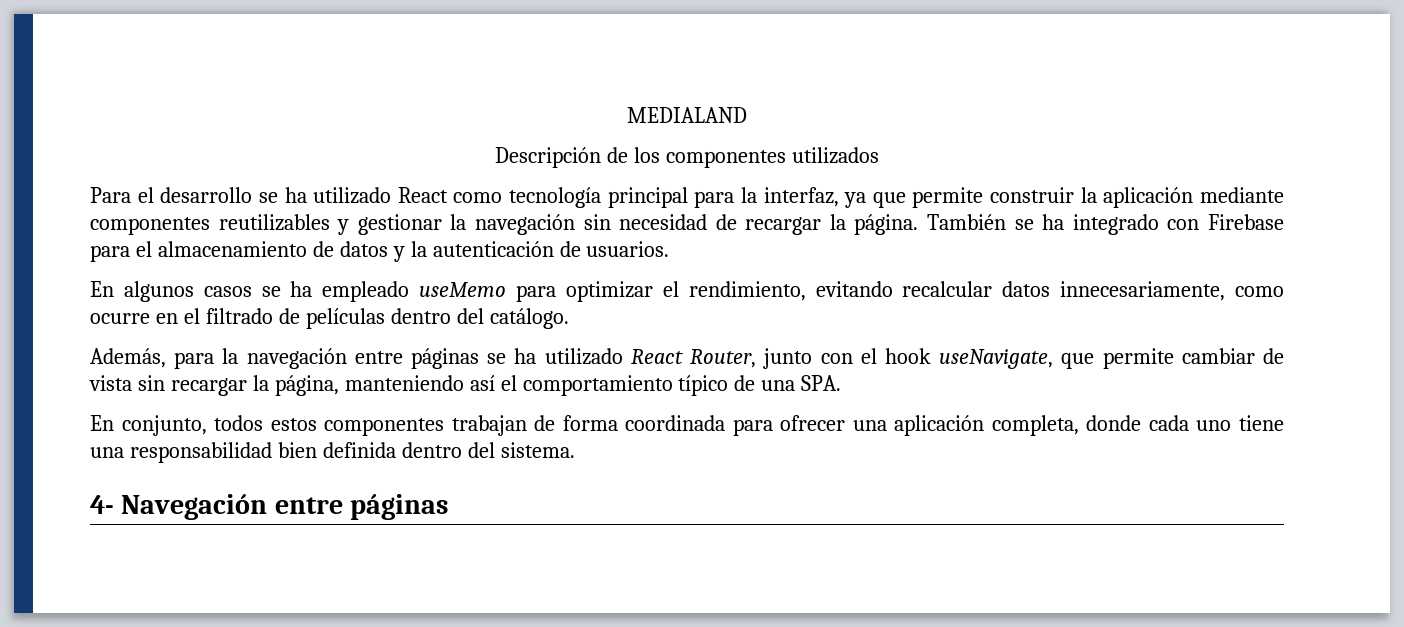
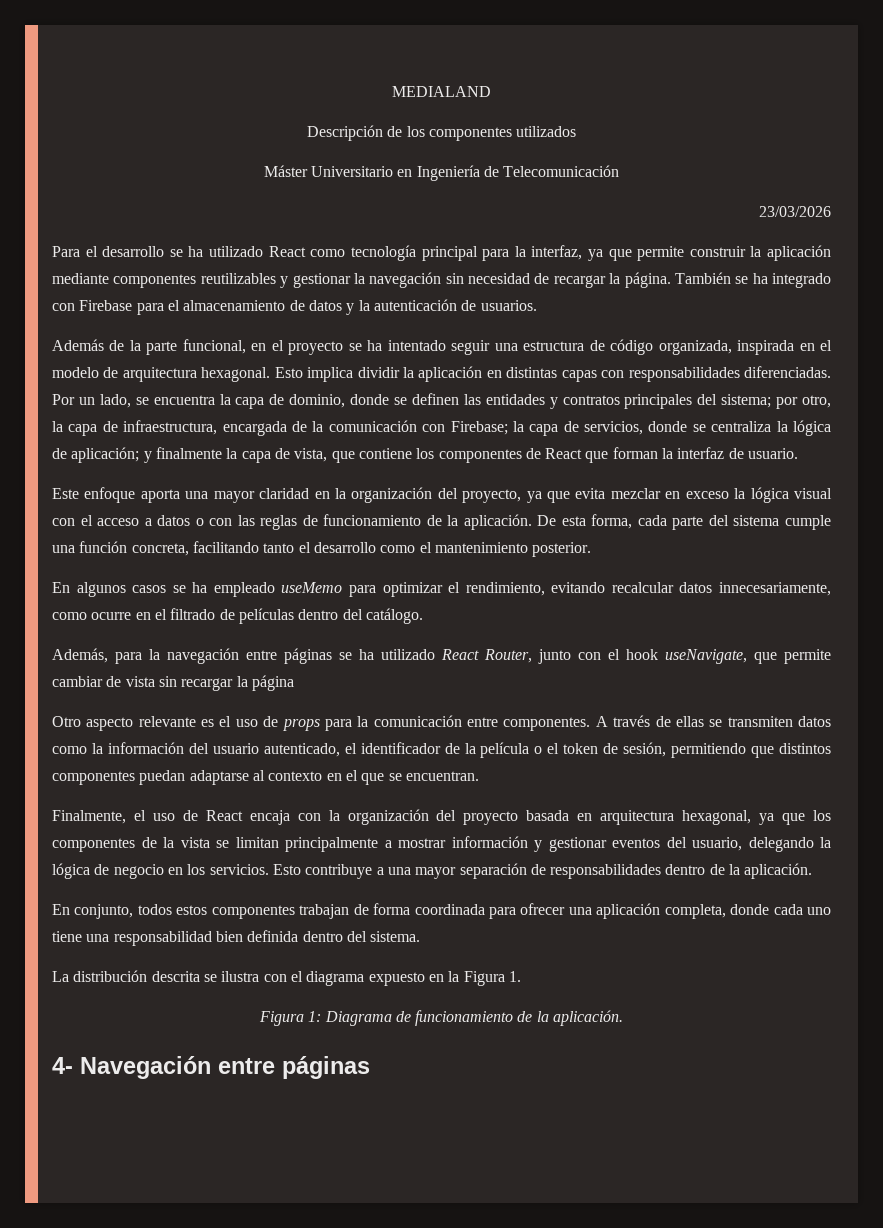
(879, 155) none -> [263,165,620,181] [759,206,831,217] // Máster Universitario en Ingeniería de Telecomunicación // 23/03/2026
(670, 249) none -> [52,339,833,355] [52,366,832,382] [52,393,831,409] [52,420,832,436] [52,447,799,463] [52,487,833,503] [52,514,831,530] [52,541,592,557] // Además de la parte funcional, en el proyecto se ha intentado seguir una estructura de código organizada, inspirada en el modelo de arquitectura hexagonal. Esto implica dividir la aplicación en distintas capas con responsabilidades diferenciadas. Por un lado, se encuentra la capa de dominio, donde se definen las entidades y contratos principales del sistema; por otro, la capa de infraestructura, encargada de la comunicación con Firebase; la capa de servicios, donde se centraliza la lógica de aplicación; y finalmente la capa de vista, que contiene los componentes de React que forman la interfaz de usuario. // Este enfoque aporta una mayor claridad en la organización del proyecto, ya que evita mezclar en exceso la lógica visual con el acceso a datos o con las reglas de funcionamiento de la aplicación. De esta forma, cada parte del sistema cumple una función concreta, facilitando tanto el desarrollo como el mantenimiento posterior.
[274,375,842,396] página, manteniendo así el comportamiento típico de una SPA. -> [251,675,294,691] [52,715,831,731] [52,742,832,758] [52,770,479,785] [52,809,832,825] [52,836,831,852] [52,863,813,879] página // Otro aspecto relevante es el uso de props para la comunicación entre componentes. A través de ellas se transmiten datos como la información del usuario autenticado, el identificador de la película o el token de sesión, permitiendo que distintos componentes puedan adaptarse al contexto en el que se encuentran. // Finalmente, el uso de React encaja con la organización del proyecto basada en arquitectura hexagonal, ya que los componentes de la vista se limitan principalmente a mostrar información y gestionar eventos del usuario, delegando la lógica de negocio en los servicios. Esto contribuye a una mayor separación de responsabilidades dentro de la aplicación.
(575, 450) none -> [52,970,521,986] [258,1010,624,1026] // La distribución descrita se ilustra con el diagrama expuesto en la Figura 1. // Figura 1: Diagrama de funcionamiento de la aplicación.

